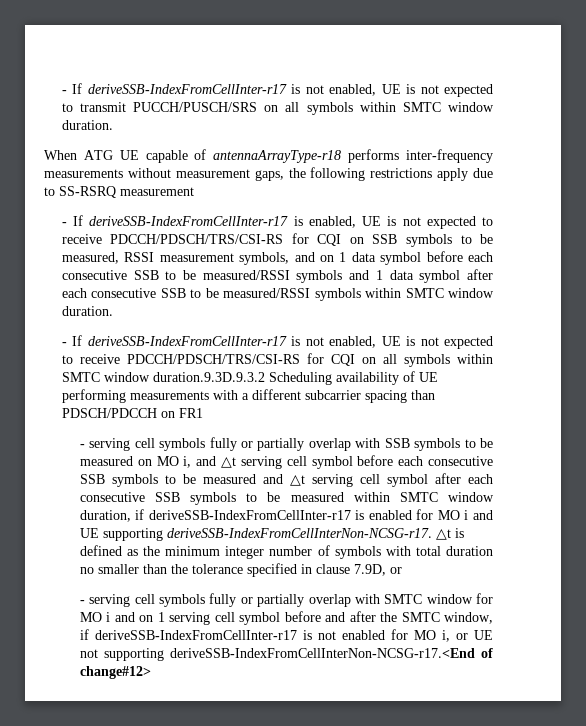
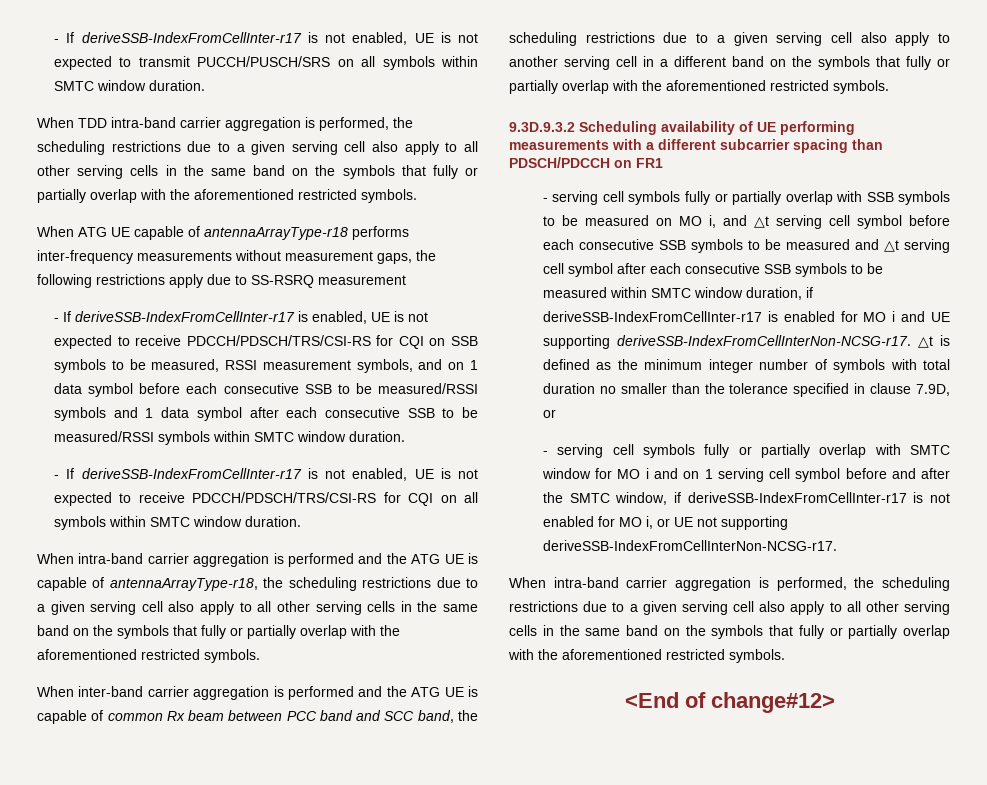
(113, 125) none -> [37,117,413,131] [37,141,478,155] [37,165,479,179] [37,189,417,203] // When TDD intra-band carrier aggregation is performed, the scheduling restrictions due to a given serving cell also apply to all other serving cells in the same band on the symbols that fully or partially overlap with the aforementioned restricted symbols.
[152,372,265,382] duration.9.3D.9.3.2 -> [244,516,301,527] [37,553,478,567] [37,577,478,591] [37,601,479,615] [37,625,400,639] [37,649,260,663] [37,686,478,700] [37,710,478,724] [509,32,950,46] [509,56,950,70] [509,80,889,94] [509,122,575,132] duration. // When intra-band carrier aggregation is performed and the ATG UE is capable of antennaArrayType-r18, the scheduling restrictions due to a given serving cell also apply to all other serving cells in the same band on the symbols that fully or partially overlap with the aforementioned restricted symbols. // When inter-band carrier aggregation is performed and the ATG UE is capable of common Rx beam between PCC band and SCC band, the scheduling restrictions due to a given serving cell also apply to another serving cell in a different band on the symbols that fully or partially overlap with the aforementioned restricted symbols. // 9.3D.9.3.2
[169,648,475,658] deriveSSB-IndexFromCellInterNon-NCSG-r17.<End -> [542,540,837,551] [509,577,950,591] [509,601,950,615] [509,625,950,639] [508,649,785,663] [624,692,679,708] deriveSSB-IndexFromCellInterNon-NCSG-r17. // When intra-band carrier aggregation is performed, the scheduling restrictions due to a given serving cell also apply to all other serving cells in the same band on the symbols that fully or partially overlap with the aforementioned restricted symbols. // <End

